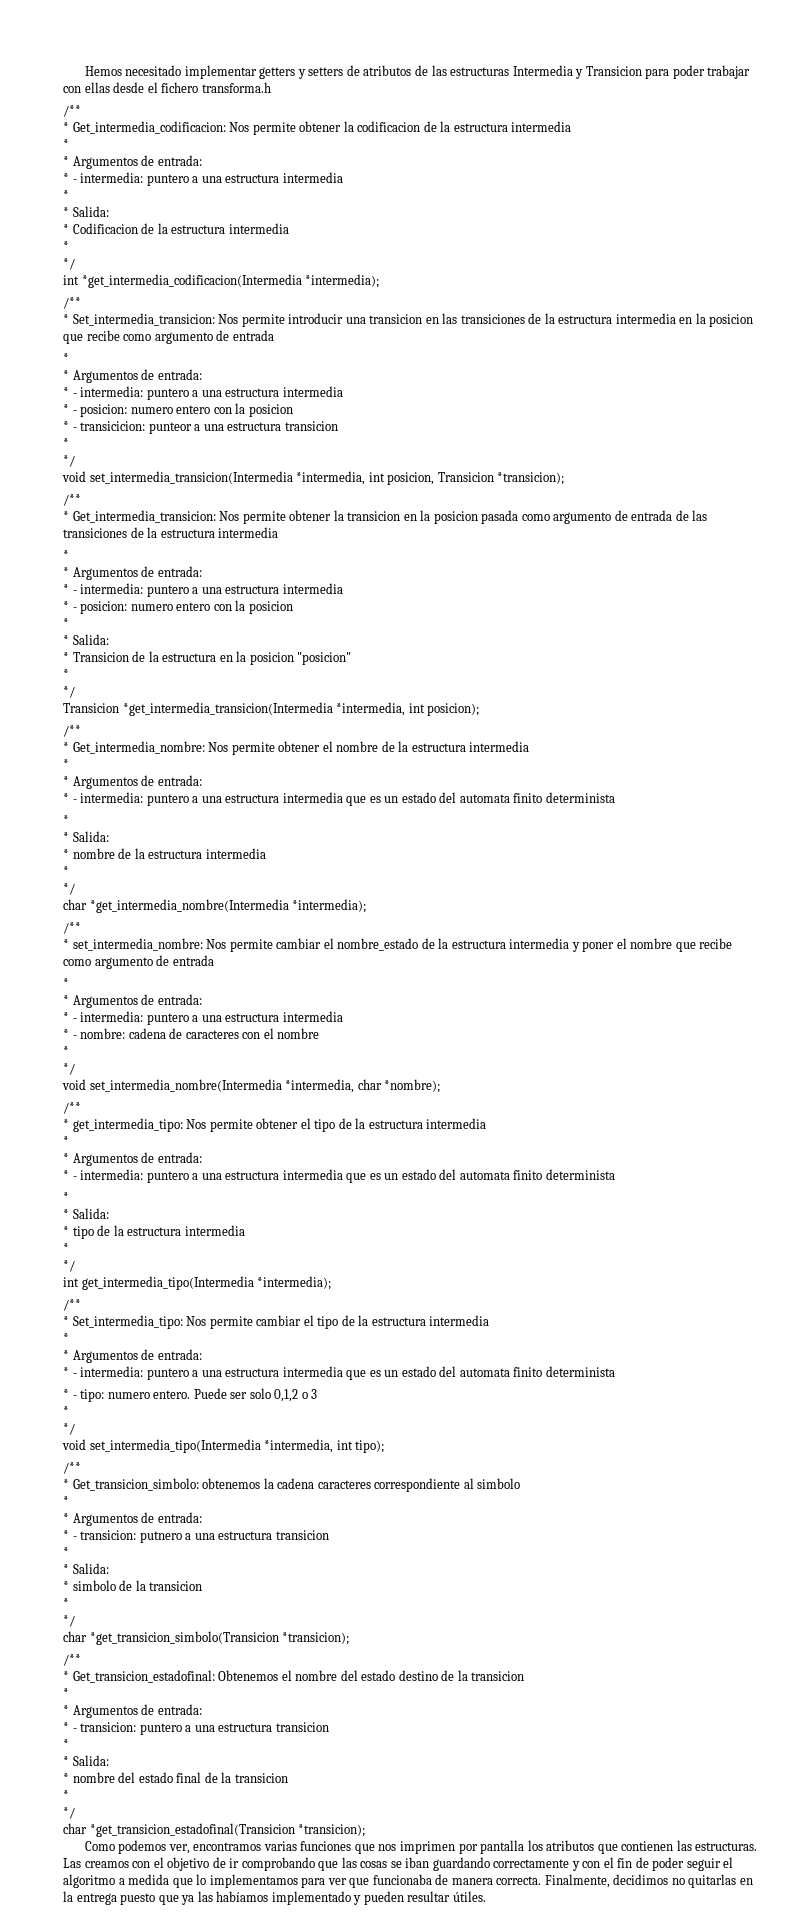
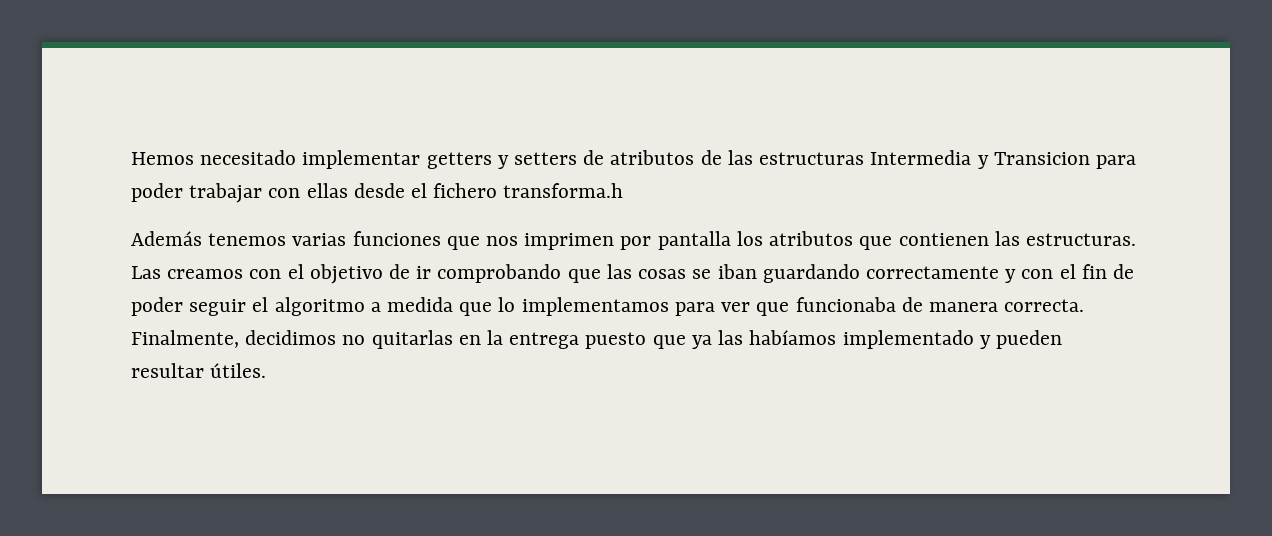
[63,105,81,117] [63,121,572,135] [63,139,69,149] [63,155,202,169] [63,172,343,186] [63,190,69,200] [63,206,109,217] [63,223,289,234] [63,241,69,251] [63,258,75,270] [63,274,380,288] [63,297,81,309] [63,313,754,327] [63,330,274,344] [63,353,69,363] [63,369,202,383] [63,386,343,400] [63,403,293,417] [63,421,338,434] [63,438,69,448] [63,455,75,467] [62,471,565,485] [63,494,81,506] [63,510,708,524] [63,527,279,538] [63,550,69,560] [63,566,202,580] [63,583,343,597] [63,600,293,614] [63,618,69,628] [63,634,109,645] [63,651,352,665] [63,669,69,679] [63,686,75,698] [63,702,480,716] [63,725,81,737] [63,741,530,755] [63,759,69,769] [63,775,202,789] [63,792,615,806] [63,815,69,825] [63,831,109,842] [63,848,266,859] [63,866,69,876] [63,883,75,895] [63,899,367,913] [63,922,81,934] [63,938,733,952] [63,955,214,969] [63,978,69,988] [63,994,202,1008] [63,1011,343,1025] [63,1028,320,1039] [63,1046,69,1056] [63,1063,75,1075] [62,1079,441,1093] [63,1102,81,1114] [63,1118,487,1132] [63,1136,69,1146] [63,1152,202,1166] [63,1169,615,1183] [63,1192,69,1202] [63,1208,109,1219] [63,1225,245,1239] [63,1243,69,1253] [63,1260,75,1272] [63,1276,332,1290] [63,1299,81,1311] [63,1315,490,1329] [63,1333,69,1343] [63,1349,202,1363] [63,1366,615,1380] [63,1388,318,1402] [63,1406,69,1416] [63,1423,75,1435] [62,1439,385,1453] [63,1462,81,1474] [63,1478,521,1492] [63,1496,69,1506] [63,1512,202,1526] [63,1530,329,1543] [63,1547,69,1557] [63,1563,109,1574] [63,1580,203,1591] [63,1598,69,1608] [63,1615,75,1627] [63,1631,350,1645] [63,1654,81,1666] [63,1670,525,1683] [63,1688,69,1698] [63,1704,202,1718] [63,1722,329,1735] [63,1739,69,1749] [63,1755,109,1766] [63,1772,288,1783] [63,1790,69,1800] [63,1807,75,1819] [63,1823,366,1837] [84,1840,262,1854] /** // * Get_intermedia_codificacion: Nos permite obtener la codificacion de la estructura intermedia // * // * Argumentos de entrada: // * - intermedia: puntero a una estructura intermedia // * // * Salida: // * Codificacion de la estructura intermedia // * // */ // int *get_intermedia_codificacion(Intermedia *intermedia); // /** // * Set_intermedia_transicion: Nos permite introducir una transicion en las transiciones de la estructura intermedia en la posicion que recibe como argumento de entrada // * // * Argumentos de entrada: // * - intermedia: puntero a una estructura intermedia // * - posicion: numero entero con la posicion // * - transicicion: punteor a una estructura transicion // * // */ // void set_intermedia_transicion(Intermedia *intermedia, int posicion, Transicion *transicion); // /** // * Get_intermedia_transicion: Nos permite obtener la transicion en la posicion pasada como argumento de entrada de las transiciones de la estructura intermedia // * // * Argumentos de entrada: // * - intermedia: puntero a una estructura intermedia // * - posicion: numero entero con la posicion // * // * Salida: // * Transicion de la estructura en la posicion "posicion" // * // */ // Transicion *get_intermedia_transicion(Intermedia *intermedia, int posicion); // /** // * Get_intermedia_nombre: Nos permite obtener el nombre de la estructura intermedia // * // * Argumentos de entrada: // * - intermedia: puntero a una estructura intermedia que es un estado del automata finito determinista // * // * Salida: // * nombre de la estructura intermedia // * // */ // char *get_intermedia_nombre(Intermedia *intermedia); // /** // * set_intermedia_nombre: Nos permite cambiar el nombre_estado de la estructura intermedia y poner el nombre que recibe como argumento de entrada // * // * Argumentos de entrada: // * - intermedia: puntero a una estructura intermedia // * - nombre: cadena de caracteres con el nombre // * // */ // void set_intermedia_nombre(Intermedia *intermedia, char *nombre); // /** // * get_intermedia_tipo: Nos permite obtener el tipo de la estructura intermedia // * // * Argumentos de entrada: // * - intermedia: puntero a una estructura intermedia que es un estado del automata finito determinista // * // * Salida: // * tipo de la estructura intermedia // * // */ // int get_intermedia_tipo(Intermedia *intermedia); // /** // * Set_intermedia_tipo: Nos permite cambiar el tipo de la estructura intermedia // * // * Argumentos de entrada: // * - intermedia: puntero a una estructura intermedia que es un estado del automata finito determinista // * - tipo: numero entero. Puede ser solo 0,1,2 o 3 // * // */ // void set_intermedia_tipo(Intermedia *intermedia, int tipo); // /** // * Get_transicion_simbolo: obtenemos la cadena caracteres correspondiente al simbolo // * // * Argumentos de entrada: // * - transicion: putnero a una estructura transicion // * // * Salida: // * simbolo de la transicion // * // */ // char *get_transicion_simbolo(Transicion *transicion); // /** // * Get_transicion_estadofinal: Obtenemos el nombre del estado destino de la transicion // * // * Argumentos de entrada: // * - transicion: puntero a una estructura transicion // * // * Salida: // * nombre del estado final de la transicion // * // */ // char *get_transicion_estadofinal(Transicion *transicion); // Como podemos ver, encontramos -> [131,231,287,246] Además tenemos

